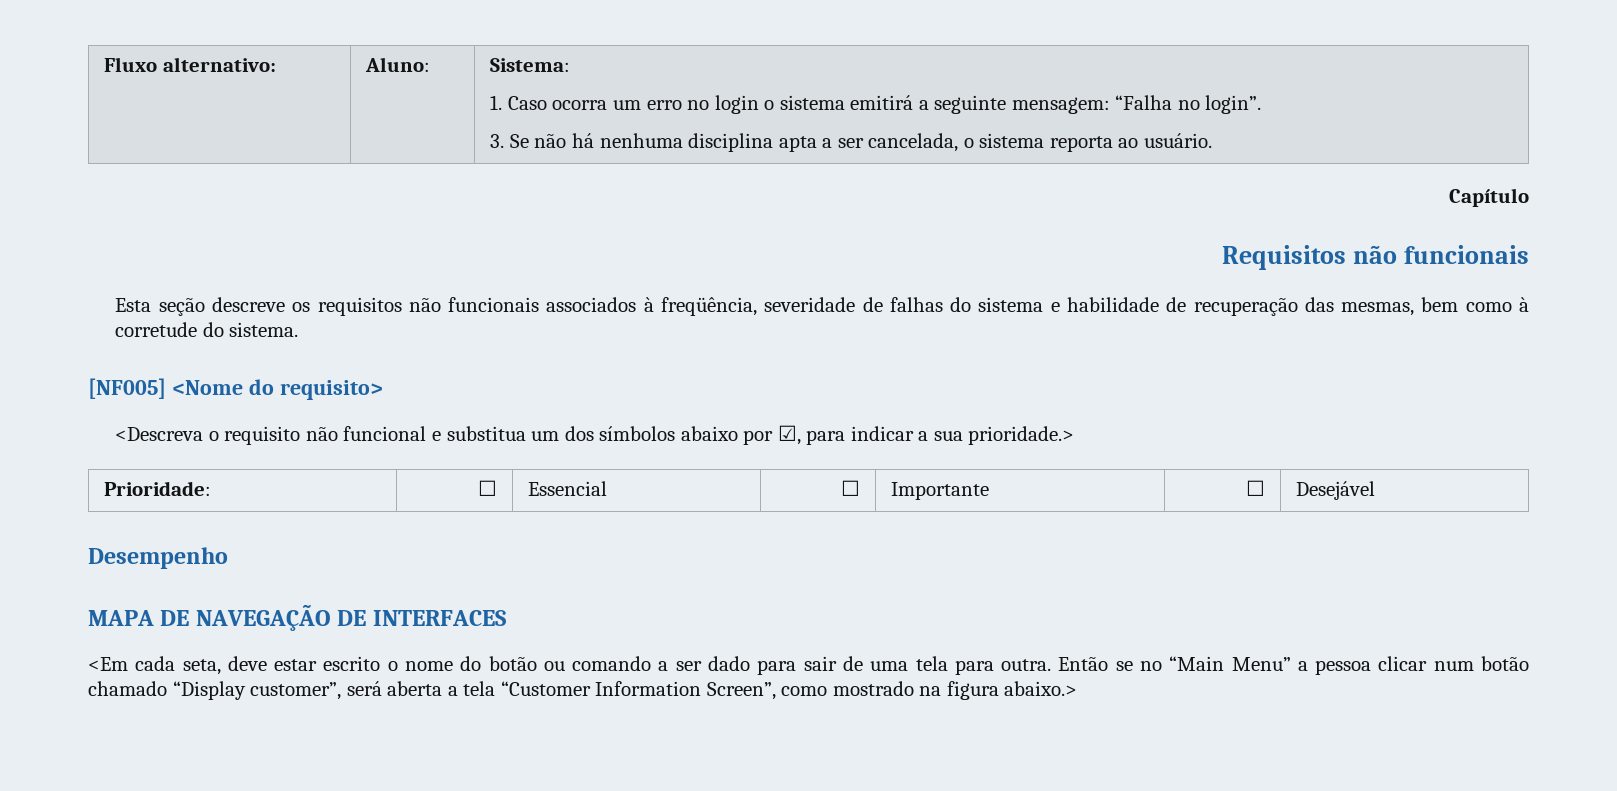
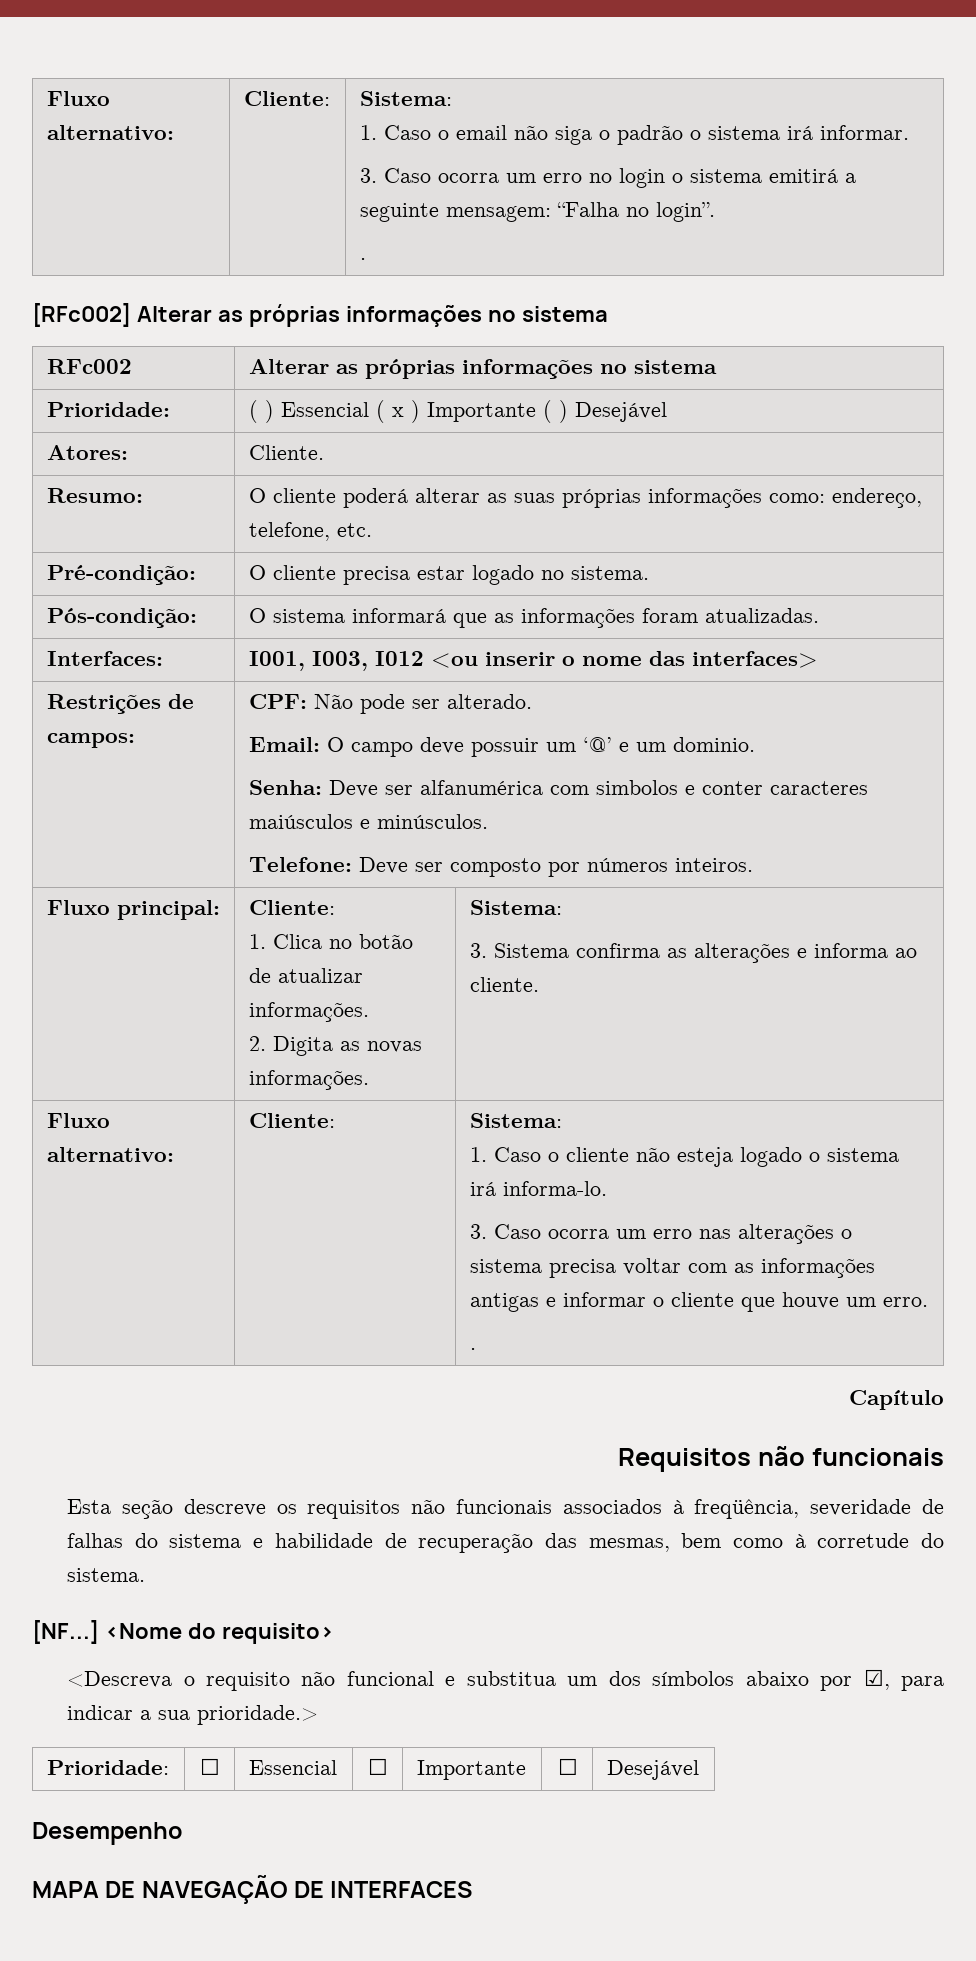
[104,57,276,72] [365,57,431,72] [490,58,571,72] [490,95,547,110] Fluxo alternativo: | Aluno: | Sistema: // 1. Caso -> [46,91,110,106] [46,125,174,140] [243,91,330,106] [359,91,452,106] [359,125,909,145] [359,168,431,183] Fluxo alternativo: | Cliente: | Sistema: // 1. Caso o email não siga o padrão o sistema irá informar. // 3. Caso
[490,133,1212,152] 3. Se não há nenhuma disciplina apta a ser cancelada, o sistema reporta ao usuário. -> [359,258,366,260] [32,303,608,327] [46,359,132,374] [248,359,717,379] [46,402,170,417] [248,400,667,423] [46,445,128,460] [248,445,324,460] [46,488,143,503] [248,488,922,508] [248,522,372,541] [46,565,196,585] [248,565,649,585] [46,608,197,628] [248,608,819,628] [46,651,163,666] [248,651,818,671] [46,694,194,714] [46,733,135,748] [248,694,532,714] [248,737,755,757] [248,780,868,797] [248,814,488,829] [248,857,753,877] [46,900,220,920] [248,900,335,915] [248,934,413,949] [248,968,363,983] [248,1002,369,1022] [248,1036,422,1056] [248,1070,369,1090] [469,900,562,915] [469,943,917,963] [469,977,539,992] [46,1113,110,1128] [46,1147,174,1162] [248,1113,335,1128] [469,1113,562,1128] [469,1147,899,1167] [469,1181,607,1196] [469,1224,852,1244] [469,1258,875,1278] [469,1292,928,1312] [469,1348,476,1350] . // [RFc002] Alterar as próprias informações no sistema // RFc002 | Alterar as próprias informações no sistema // Prioridade: | ( ) Essencial ( x ) Importante ( ) Desejável // Atores: | Cliente. // Resumo: | O cliente poderá alterar as suas próprias informações como: endereço, telefone, etc. // Pré-condição: | O cliente precisa estar logado no sistema. // Pós-condição: | O sistema informará que as informações foram atualizadas. // Interfaces: | I001, I003, I012 <ou inserir o nome das interfaces> // Restrições de campos: | CPF: Não pode ser alterado. // Email: O campo deve possuir um ‘@’ e um dominio. // Senha: Deve ser alfanumérica com simbolos e conter caracteres maiúsculos e minúsculos. // Telefone: Deve ser composto por números inteiros. // Fluxo principal: | Cliente: // 1. Clica no botão de atualizar informações. // 2. Digita as novas informações. | Sistema: // 3. Sistema confirma as alterações e informa ao cliente. // Fluxo alternativo: | Cliente: | Sistema: // 1. Caso o cliente não esteja logado o sistema irá informa-lo. // 3. Caso ocorra um erro nas alterações o sistema precisa voltar com as informações antigas e informar o cliente que houve um erro. // .
[88,378,166,399] [NF005] -> [32,1620,99,1644] [NF...]
[88,656,1529,675] [88,681,1078,700] // <Em cada seta, deve estar escrito o nome do botão ou comando a ser dado para sair de uma tela para outra. Então se no “Main Menu” a pessoa clicar num botão chamado “Display customer”, será aberta a tela “Customer Information Screen”, como mostrado na figura abaixo.> -> (473, 1889) none

